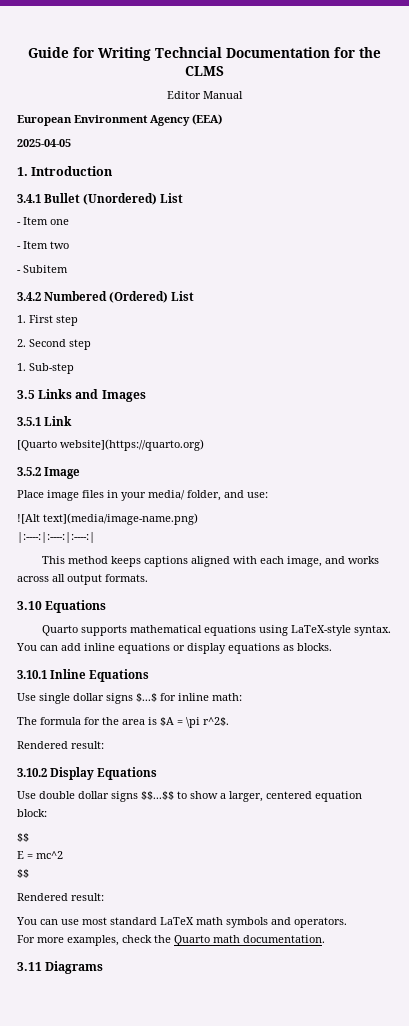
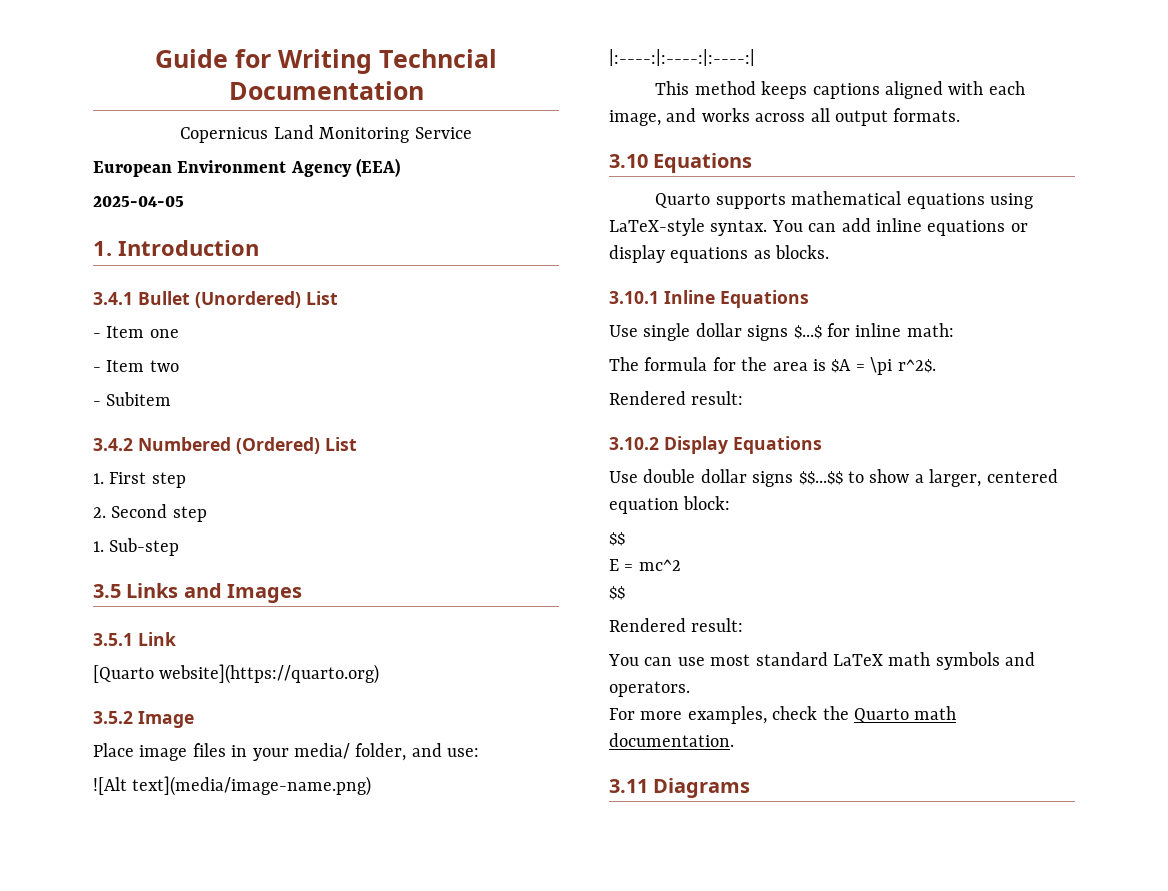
[334,47,381,58] [185,66,224,76] [167,91,243,99] for the CLMS // Editor Manual -> [180,125,472,143] // Copernicus Land Monitoring Service

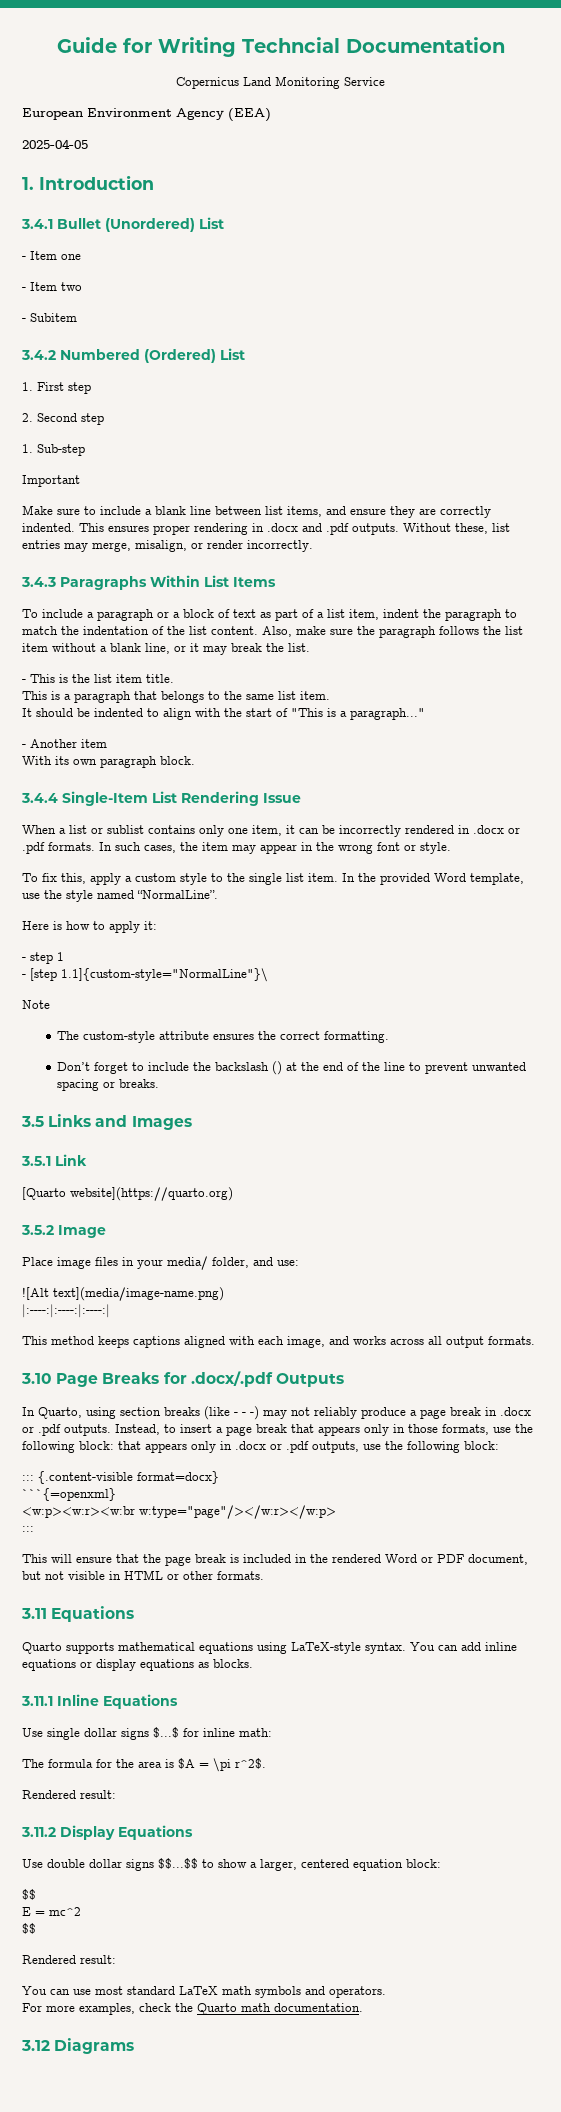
(180, 547) none -> [22,475,80,487] [22,505,491,518] [22,523,510,535] [22,540,313,552] [21,575,276,590] [22,609,517,621] [22,626,523,638] [22,643,310,655] [22,674,174,683] [22,691,330,703] [22,708,425,720] [22,739,107,748] [22,756,195,768] [21,791,301,806] [22,825,520,837] [22,842,451,854] [22,873,524,885] [22,890,218,902] [22,921,157,933] [22,952,64,964] [22,968,268,982] [22,1000,50,1009] [56,1031,389,1043] [56,1061,526,1075] [56,1079,159,1091] // Important // Make sure to include a blank line between list items, and ensure they are correctly indented. This ensures proper rendering in .docx and .pdf outputs. Without these, list entries may merge, misalign, or render incorrectly. // 3.4.3 Paragraphs Within List Items // To include a paragraph or a block of text as part of a list item, indent the paragraph to match the indentation of the list content. Also, make sure the paragraph follows the list item without a blank line, or it may break the list. // - This is the list item title. // This is a paragraph that belongs to the same list item. // It should be indented to align with the start of "This is a paragraph..." // - Another item // With its own paragraph block. // 3.4.4 Single-Item List Rendering Issue // When a list or sublist contains only one item, it can be incorrectly rendered in .docx or .pdf formats. In such cases, the item may appear in the wrong font or style. // To fix this, apply a custom style to the single list item. In the provided Word template, use the style named “NormalLine”. // Here is how to apply it: // - step 1 // - [step 1.1]{custom-style="NormalLine"}\ // Note // The custom-style attribute ensures the correct formatting. // Don’t forget to include the backslash () at the end of the line to prevent unwanted spacing or breaks.
(648, 161) none -> [56,1371,344,1387] [22,1406,531,1420] [22,1424,533,1436] [22,1441,499,1453] [22,1471,219,1484] [22,1488,116,1501] [22,1505,336,1519] [22,1526,34,1532] [22,1554,528,1566] [22,1570,264,1580] [21,1608,47,1619] Page Breaks for .docx/.pdf Outputs // In Quarto, using section breaks (like - - -) may not reliably produce a page break in .docx or .pdf outputs. Instead, to insert a page break that appears only in those formats, use the following block: that appears only in .docx or .pdf outputs, use the following block: // ::: {.content-visible format=docx} // ```{=openxml} // <w:p><w:r><w:br w:type="page"/></w:r></w:p> // ::: // This will ensure that the page break is included in the rendered Word or PDF document, but not visible in HTML or other formats. // 3.11
[609,291,659,304] 3.10.1 -> [21,1696,53,1706] 3.11.1
[609,437,659,450] 3.10.2 -> [21,1827,56,1837] 3.11.2
[609,779,648,793] 3.11 -> [21,2040,50,2051] 3.12

